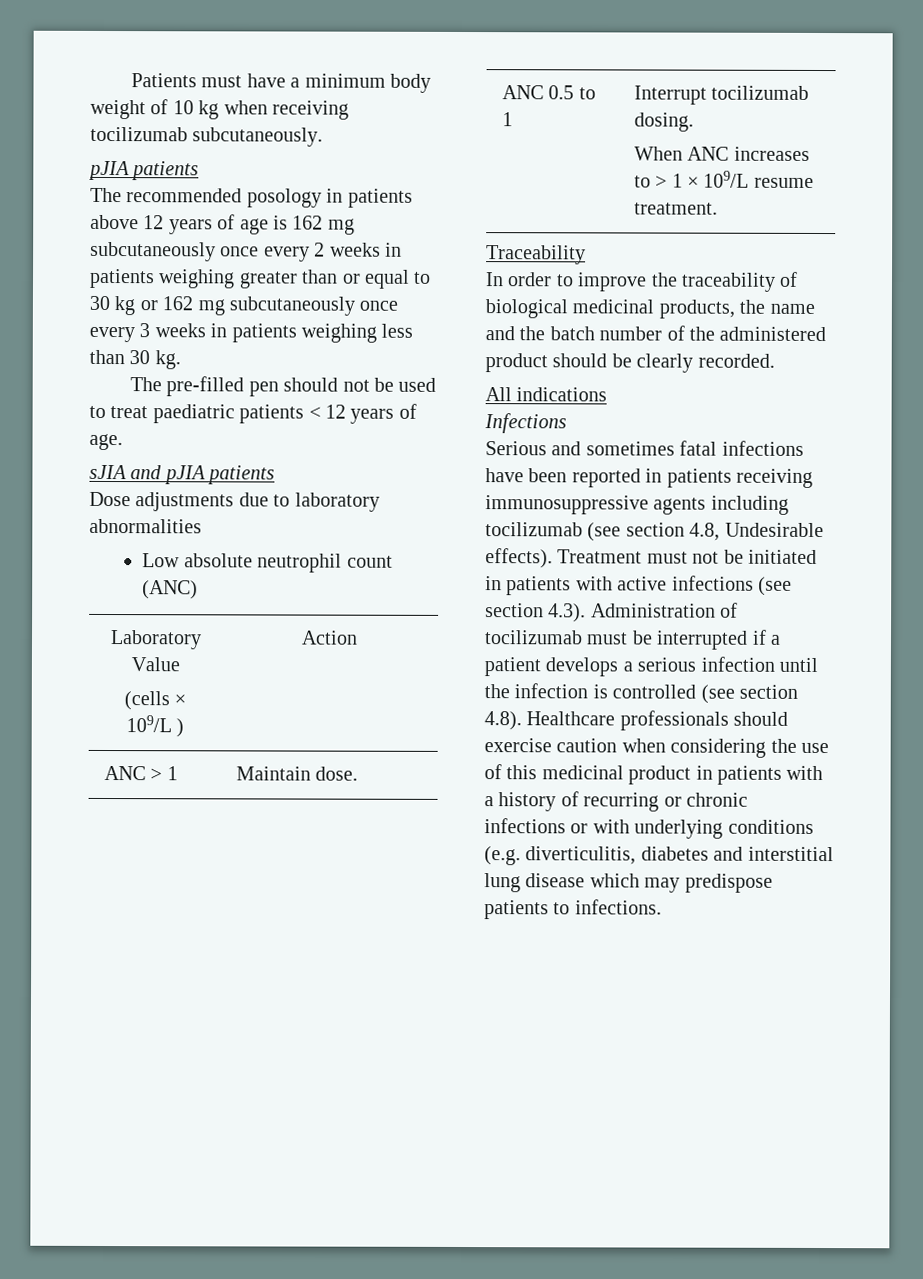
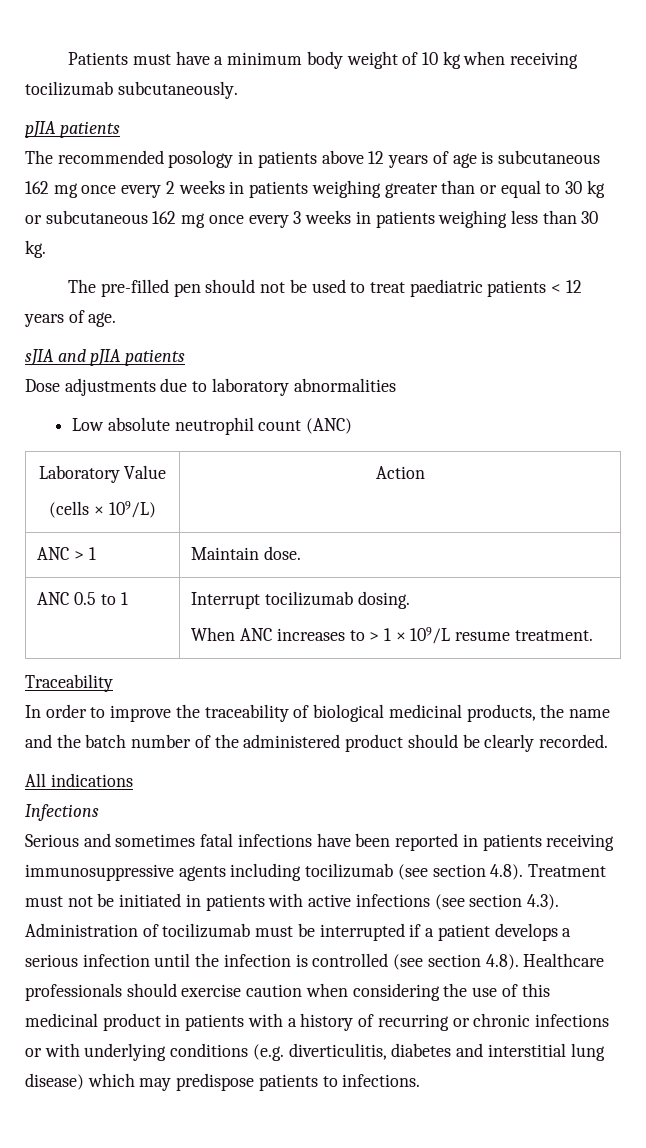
[292,215,355,235] [90,241,216,262] 162 mg subcutaneously -> [497,150,600,164] [25,181,78,198] subcutaneous 162 mg
[162,296,355,316] 162 mg subcutaneously -> [45,210,206,228] subcutaneous 162 mg
[125,715,185,738] 109/L ) -> [108,501,156,518] 109/L)
[689,522,824,541] [485,548,553,569] 4.8, Undesirable effects). -> [490,864,524,880] 4.8).
[525,873,586,888] disease -> [25,1073,84,1090] disease)

